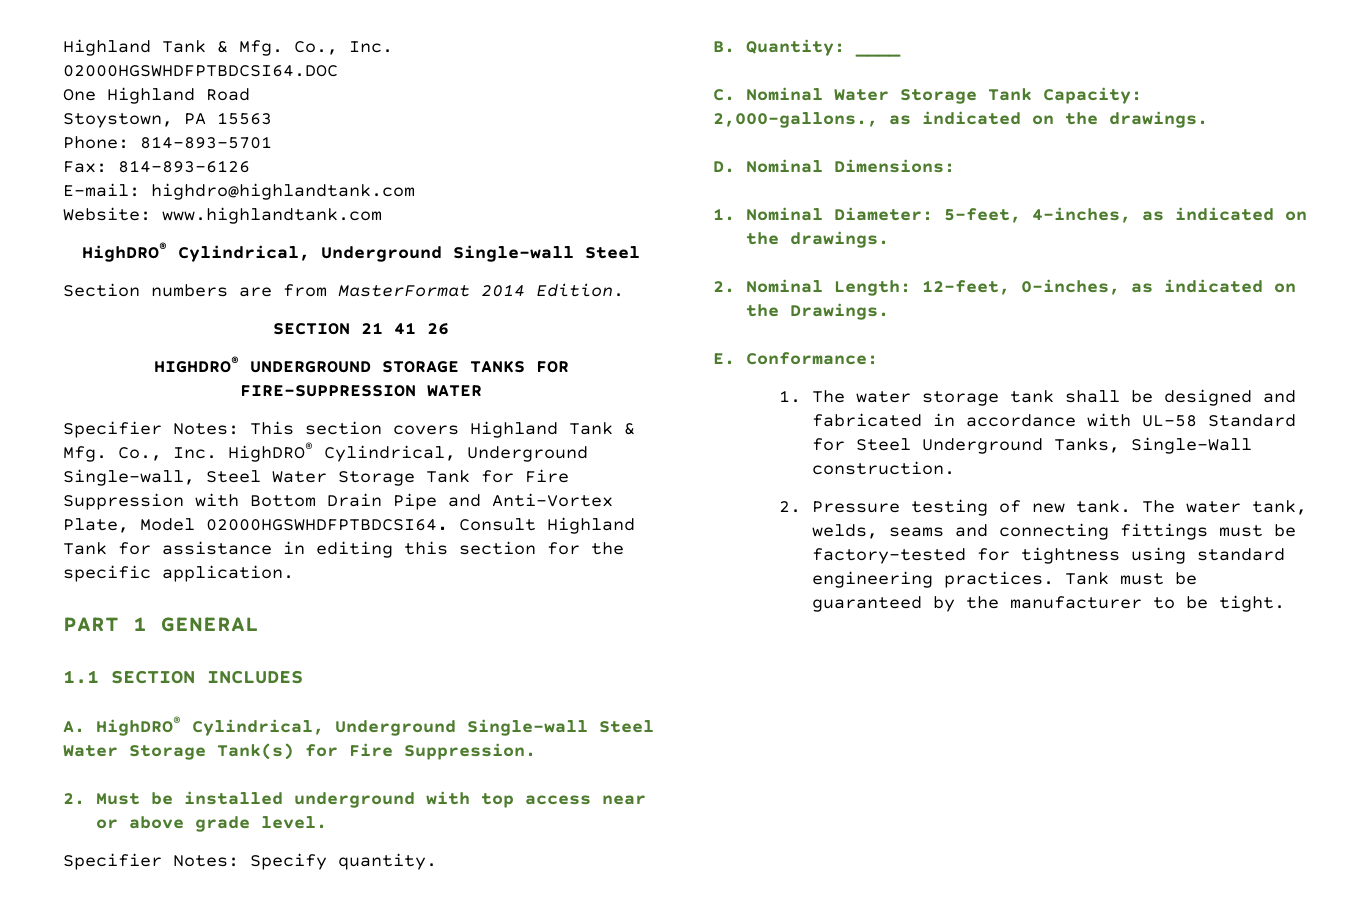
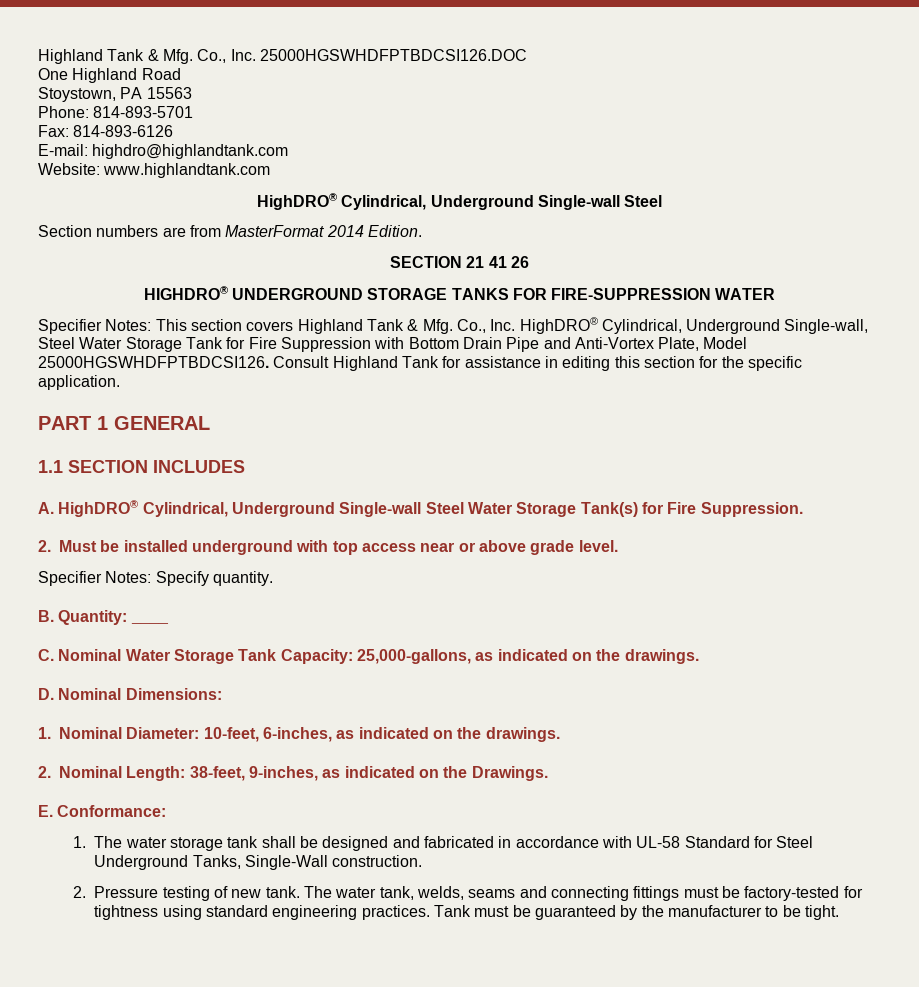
[63,39,393,56] [63,65,338,77] Highland Tank & Mfg. Co., Inc. 02000HGSWHDFPTBDCSI64.DOC -> [38,49,527,64] Highland Tank & Mfg. Co., Inc. 25000HGSWHDFPTBDCSI126.DOC
[206,519,448,531] 02000HGSWHDFPTBDCSI64. -> [38,356,269,368] 25000HGSWHDFPTBDCSI126.
[713,112,878,128] 2,000-gallons., -> [356,649,471,664] 25,000-gallons,
[943,207,1131,223] 5-feet, 4-inches, -> [203,727,332,742] 10-feet, 6-inches,
[921,279,1120,295] 12-feet, 0-inches, -> [189,766,318,781] 38-feet, 9-inches,

